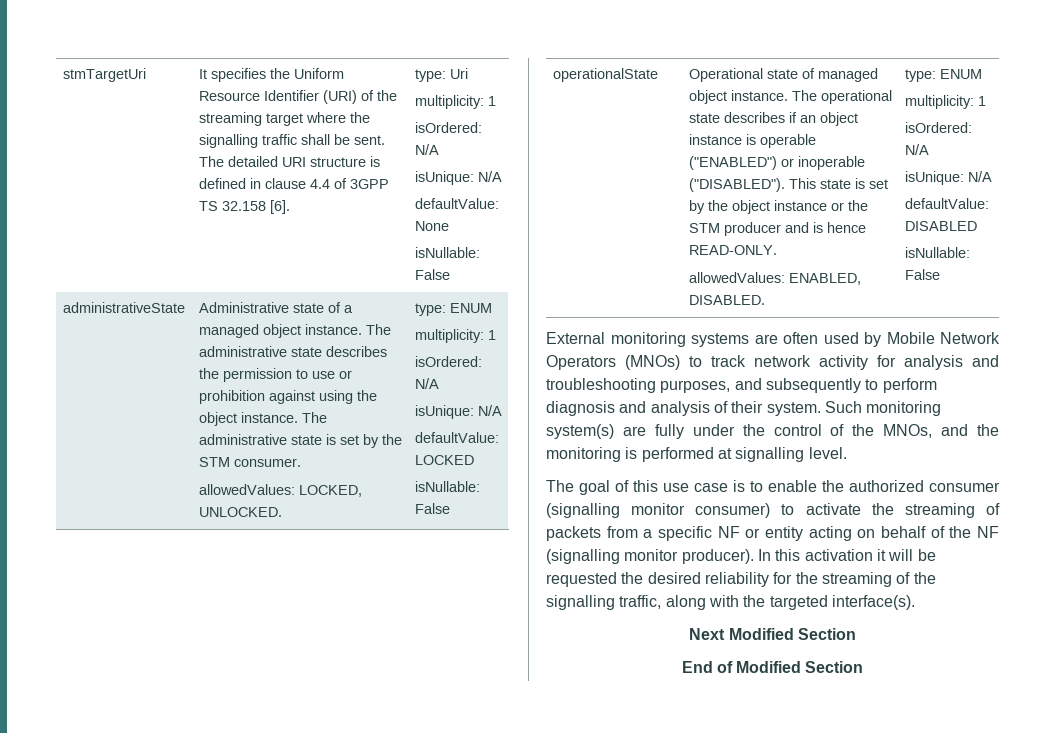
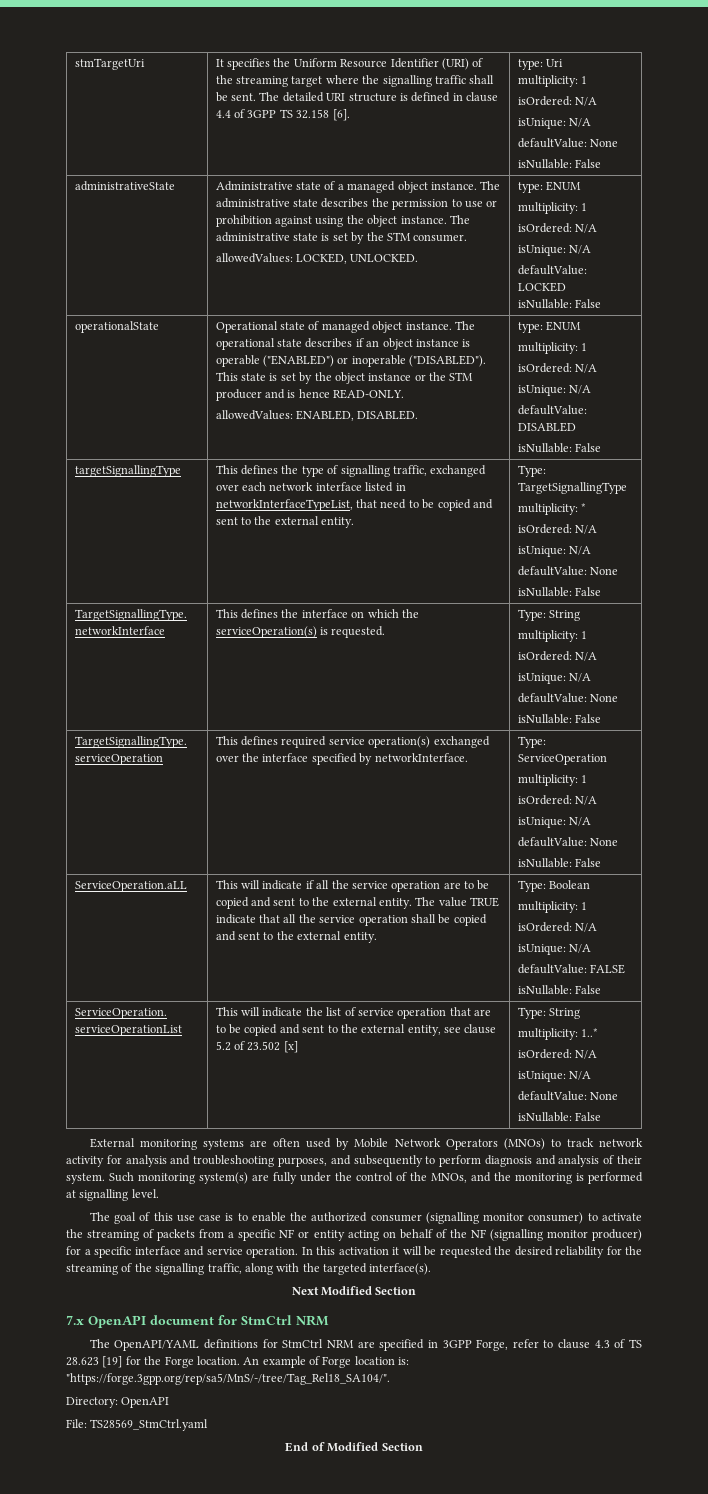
(940, 274) none -> [74,465,181,477] [215,465,487,477] [215,482,406,492] [215,499,493,511] [215,516,355,528] [517,465,546,477] [517,482,627,494] [517,503,587,515] [517,524,598,534] [517,546,592,557] [517,566,619,576] [517,587,602,597] [74,609,187,621] [74,626,165,635] [215,609,419,619] [215,626,386,638] [517,609,581,621] [517,630,588,642] [517,651,598,661] [517,673,592,684] [517,693,619,703] [517,714,602,724] [74,736,187,748] [74,754,163,765] [215,736,490,748] [215,753,468,765] [517,736,546,748] [517,754,607,765] [517,774,588,786] [517,795,598,805] [517,817,592,828] [517,837,619,847] [517,858,602,868] [74,881,187,892] [215,880,490,892] [215,897,500,909] [215,914,487,926] [215,931,377,943] [517,880,591,892] [517,901,588,913] [517,922,598,932] [517,944,592,955] [517,964,626,974] [517,985,602,995] [74,1008,167,1019] [74,1025,182,1036] [215,1007,492,1019] [215,1024,497,1036] [215,1041,298,1053] [517,1007,581,1019] [517,1028,599,1040] [517,1049,598,1059] [517,1071,592,1082] [517,1091,619,1101] [517,1112,602,1122] // targetSignallingType | This defines the type of signalling traffic, exchanged over each network interface listed in networkInterfaceTypeList, that need to be copied and sent to the external entity. | Type: TargetSignallingType // multiplicity: * // isOrdered: N/A // isUnique: N/A // defaultValue: None // isNullable: False // TargetSignallingType. networkInterface | This defines the interface on which the serviceOperation(s) is requested. | Type: String // multiplicity: 1 // isOrdered: N/A // isUnique: N/A // defaultValue: None // isNullable: False // TargetSignallingType. serviceOperation | This defines required service operation(s) exchanged over the interface specified by networkInterface. | Type: ServiceOperation // multiplicity: 1 // isOrdered: N/A // isUnique: N/A // defaultValue: None // isNullable: False // ServiceOperation.aLL | This will indicate if all the service operation are to be copied and sent to the external entity. The value TRUE indicate that all the service operation shall be copied and sent to the external entity. | Type: Boolean // multiplicity: 1 // isOrdered: N/A // isUnique: N/A // defaultValue: FALSE // isNullable: False // ServiceOperation. serviceOperationList | This will indicate the list of service operation that are to be copied and sent to the external entity, see clause 5.2 of 23.502 [x] | Type: String // multiplicity: 1..* // isOrdered: N/A // isUnique: N/A // defaultValue: None // isNullable: False
[681,549,754,564] producer). -> [591,1229,642,1241] [66,1246,298,1258] producer) for a specific interface and service operation.
(856, 634) none -> [66,1315,329,1328] [89,1339,642,1351] [66,1356,410,1368] [66,1373,390,1385] [66,1397,170,1408] [66,1419,209,1431] // 7.x OpenAPI document for StmCtrl NRM // The OpenAPI/YAML definitions for StmCtrl NRM are specified in 3GPP Forge, refer to clause 4.3 of TS 28.623 [19] for the Forge location. An example of Forge location is: "https://forge.3gpp.org/rep/sa5/MnS/-/tree/Tag_Rel18_SA104/". // Directory: OpenAPI // File: TS28569_StmCtrl.yaml

